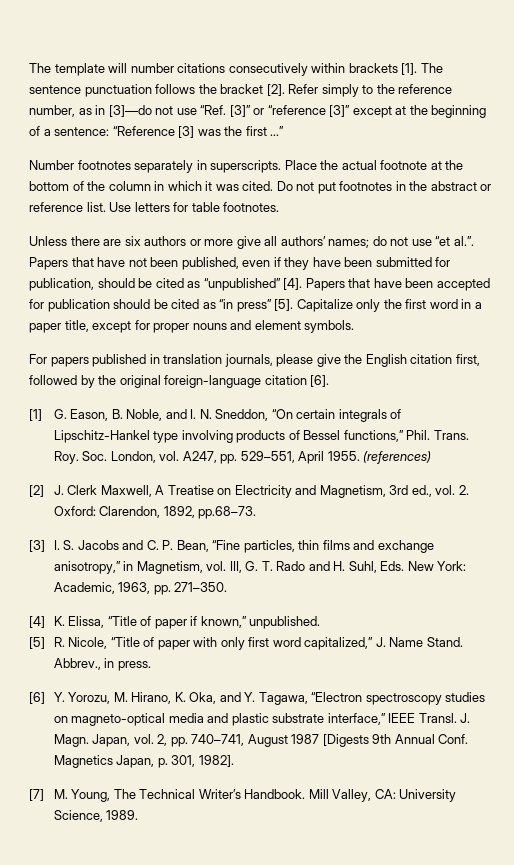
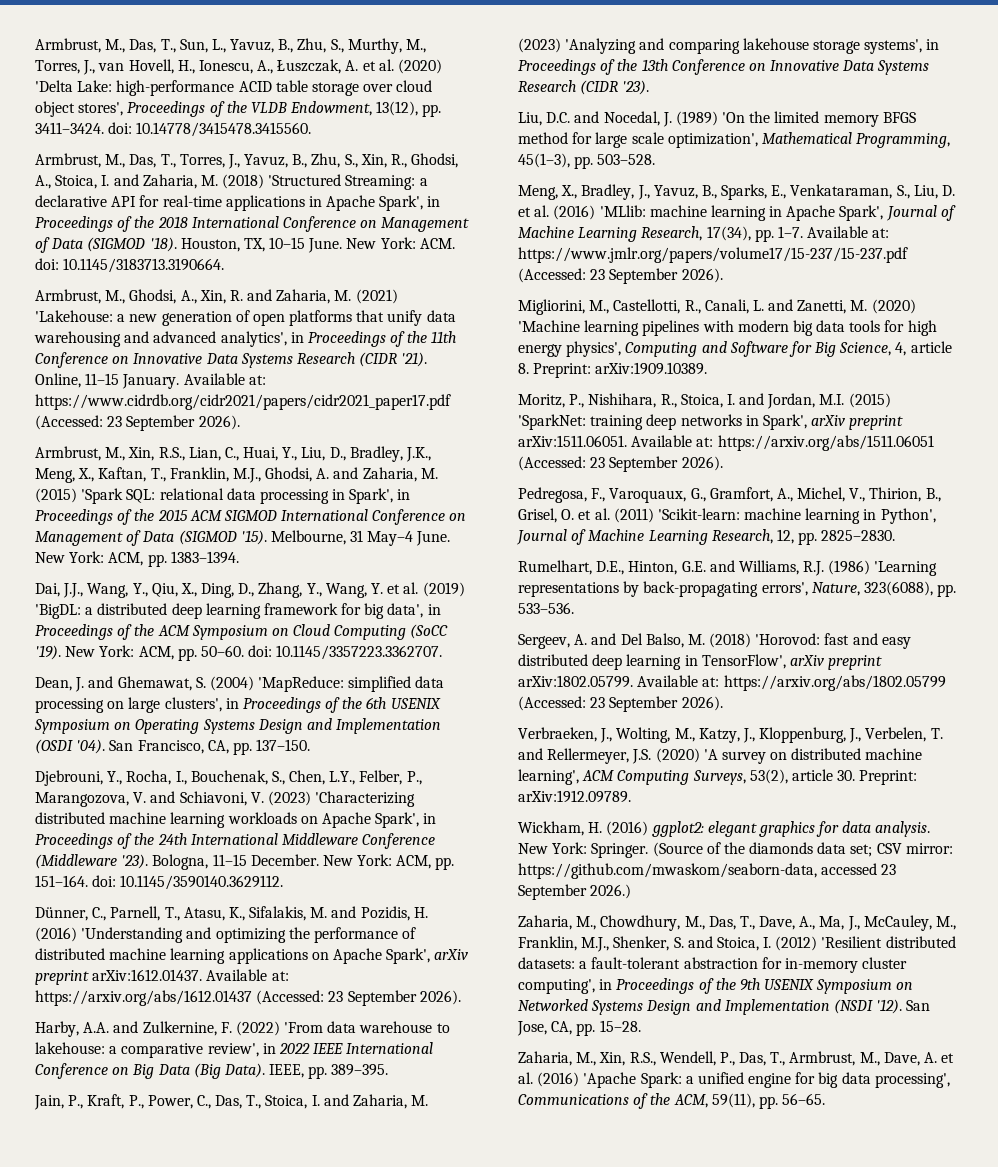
[29,63,443,76] [29,84,453,97] [29,105,487,118] [29,126,285,138] [29,160,464,173] [29,181,492,194] [29,202,280,212] [29,236,474,249] [29,257,451,270] [29,278,490,291] [29,299,482,312] [29,320,355,333] [29,354,480,367] [29,375,330,388] [29,409,402,422] [53,430,469,443] [53,451,432,464] [29,485,469,498] [53,506,257,519] [29,540,434,553] [53,561,467,574] [53,582,228,595] [29,616,321,629] [29,637,463,650] [53,658,151,671] [29,692,486,705] [53,713,471,726] [53,734,469,747] [53,755,234,768] [29,789,457,802] [53,810,139,822] The template will number citations consecutively within brackets [1]. The sentence punctuation follows the bracket [2]. Refer simply to the reference number, as in [3]—do not use “Ref. [3]” or “reference [3]” except at the beginning of a sentence: “Reference [3] was the first ...” // Number footnotes separately in superscripts. Place the actual footnote at the bottom of the column in which it was cited. Do not put footnotes in the abstract or reference list. Use letters for table footnotes. // Unless there are six authors or more give all authors’ names; do not use “et al.”. Papers that have not been published, even if they have been submitted for publication, should be cited as “unpublished” [4]. Papers that have been accepted for publication should be cited as “in press” [5]. Capitalize only the first word in a paper title, except for proper nouns and element symbols. // For papers published in translation journals, please give the English citation first, followed by the original foreign-language citation [6]. // [1] G. Eason, B. Noble, and I. N. Sneddon, “On certain integrals of Lipschitz-Hankel type involving products of Bessel functions,” Phil. Trans. Roy. Soc. London, vol. A247, pp. 529–551, April 1955. (references) // [2] J. Clerk Maxwell, A Treatise on Electricity and Magnetism, 3rd ed., vol. 2. Oxford: Clarendon, 1892, pp.68–73. // [3] I. S. Jacobs and C. P. Bean, “Fine particles, thin films and exchange anisotropy,” in Magnetism, vol. III, G. T. Rado and H. Suhl, Eds. New York: Academic, 1963, pp. 271–350. // [4] K. Elissa, “Title of paper if known,” unpublished. // [5] R. Nicole, “Title of paper with only first word capitalized,” J. Name Stand. Abbrev., in press. // [6] Y. Yorozu, M. Hirano, K. Oka, and Y. Tagawa, “Electron spectroscopy studies on magneto-optical media and plastic substrate interface,” IEEE Transl. J. Magn. Japan, vol. 2, pp. 740–741, August 1987 [Digests 9th Annual Conf. Magnetics Japan, p. 301, 1982]. // [7] M. Young, The Technical Writer’s Handbook. Mill Valley, CA: University Science, 1989. -> [35,38,427,54] [35,59,443,75] [35,80,433,96] [35,101,442,117] [35,122,312,137] [35,153,459,169] [35,174,428,190] [35,195,441,211] [35,216,470,232] [35,237,455,253] [35,258,225,273] [35,289,398,304] [35,310,456,326] [34,331,457,347] [35,352,428,368] [35,373,266,389] [35,394,451,410] [35,415,240,431] [35,446,432,462] [35,467,438,483] [35,488,411,504] [35,509,467,525] [35,530,451,546] [35,551,239,567] [35,582,465,598] [35,603,441,619] [35,624,449,640] [35,645,443,661] [35,676,445,692] [35,697,441,713] [34,718,442,734] [35,739,311,755] [35,770,422,786] [35,791,416,807] [35,812,437,828] [35,833,436,849] [35,854,455,870] [35,875,284,890] [35,906,428,921] [35,927,417,943] [35,948,469,964] [35,969,289,985] [35,990,461,1006] [35,1021,450,1037] [35,1042,434,1058] [35,1063,389,1079] [34,1094,429,1110] [518,38,940,54] [518,59,930,75] [518,80,650,95] [518,111,916,127] [518,132,951,148] [518,153,656,169] [518,184,956,200] [518,205,956,221] [518,226,890,242] [518,247,908,263] [518,268,723,284] [518,299,916,315] [518,320,937,336] [518,341,952,357] [518,362,708,378] [518,393,891,409] [518,414,904,430] [518,435,934,451] [518,456,723,472] [518,487,941,503] [518,508,936,524] [516,529,896,545] [518,560,938,576] [518,581,957,597] [518,602,574,614] [518,633,911,649] [518,654,883,670] [518,675,946,691] [518,696,723,712] [518,727,943,743] [518,748,923,764] [518,769,918,785] [518,790,631,803] [518,821,931,837] [518,842,953,858] [518,863,897,879] [518,884,632,900] [518,915,957,931] [518,936,956,952] [518,957,908,973] [518,978,914,994] [518,999,931,1015] [517,1020,641,1036] [518,1051,955,1066] [518,1072,950,1088] [518,1093,826,1109] Armbrust, M., Das, T., Sun, L., Yavuz, B., Zhu, S., Murthy, M., Torres, J., van Hovell, H., Ionescu, A., Łuszczak, A. et al. (2020) 'Delta Lake: high-performance ACID table storage over cloud object stores', Proceedings of the VLDB Endowment, 13(12), pp. 3411–3424. doi: 10.14778/3415478.3415560. // Armbrust, M., Das, T., Torres, J., Yavuz, B., Zhu, S., Xin, R., Ghodsi, A., Stoica, I. and Zaharia, M. (2018) 'Structured Streaming: a declarative API for real-time applications in Apache Spark', in Proceedings of the 2018 International Conference on Management of Data (SIGMOD '18). Houston, TX, 10–15 June. New York: ACM. doi: 10.1145/3183713.3190664. // Armbrust, M., Ghodsi, A., Xin, R. and Zaharia, M. (2021) 'Lakehouse: a new generation of open platforms that unify data warehousing and advanced analytics', in Proceedings of the 11th Conference on Innovative Data Systems Research (CIDR '21). Online, 11–15 January. Available at: https://www.cidrdb.org/cidr2021/papers/cidr2021_paper17.pdf (Accessed: 23 September 2026). // Armbrust, M., Xin, R.S., Lian, C., Huai, Y., Liu, D., Bradley, J.K., Meng, X., Kaftan, T., Franklin, M.J., Ghodsi, A. and Zaharia, M. (2015) 'Spark SQL: relational data processing in Spark', in Proceedings of the 2015 ACM SIGMOD International Conference on Management of Data (SIGMOD '15). Melbourne, 31 May–4 June. New York: ACM, pp. 1383–1394. // Dai, J.J., Wang, Y., Qiu, X., Ding, D., Zhang, Y., Wang, Y. et al. (2019) 'BigDL: a distributed deep learning framework for big data', in Proceedings of the ACM Symposium on Cloud Computing (SoCC '19). New York: ACM, pp. 50–60. doi: 10.1145/3357223.3362707. // Dean, J. and Ghemawat, S. (2004) 'MapReduce: simplified data processing on large clusters', in Proceedings of the 6th USENIX Symposium on Operating Systems Design and Implementation (OSDI '04). San Francisco, CA, pp. 137–150. // Djebrouni, Y., Rocha, I., Bouchenak, S., Chen, L.Y., Felber, P., Marangozova, V. and Schiavoni, V. (2023) 'Characterizing distributed machine learning workloads on Apache Spark', in Proceedings of the 24th International Middleware Conference (Middleware '23). Bologna, 11–15 December. New York: ACM, pp. 151–164. doi: 10.1145/3590140.3629112. // Dünner, C., Parnell, T., Atasu, K., Sifalakis, M. and Pozidis, H. (2016) 'Understanding and optimizing the performance of distributed machine learning applications on Apache Spark', arXiv preprint arXiv:1612.01437. Available at: https://arxiv.org/abs/1612.01437 (Accessed: 23 September 2026). // Harby, A.A. and Zulkernine, F. (2022) 'From data warehouse to lakehouse: a comparative review', in 2022 IEEE International Conference on Big Data (Big Data). IEEE, pp. 389–395. // Jain, P., Kraft, P., Power, C., Das, T., Stoica, I. and Zaharia, M. (2023) 'Analyzing and comparing lakehouse storage systems', in Proceedings of the 13th Conference on Innovative Data Systems Research (CIDR '23). // Liu, D.C. and Nocedal, J. (1989) 'On the limited memory BFGS method for large scale optimization', Mathematical Programming, 45(1–3), pp. 503–528. // Meng, X., Bradley, J., Yavuz, B., Sparks, E., Venkataraman, S., Liu, D. et al. (2016) 'MLlib: machine learning in Apache Spark', Journal of Machine Learning Research, 17(34), pp. 1–7. Available at: https://www.jmlr.org/papers/volume17/15-237/15-237.pdf (Accessed: 23 September 2026). // Migliorini, M., Castellotti, R., Canali, L. and Zanetti, M. (2020) 'Machine learning pipelines with modern big data tools for high energy physics', Computing and Software for Big Science, 4, article 8. Preprint: arXiv:1909.10389. // Moritz, P., Nishihara, R., Stoica, I. and Jordan, M.I. (2015) 'SparkNet: training deep networks in Spark', arXiv preprint arXiv:1511.06051. Available at: https://arxiv.org/abs/1511.06051 (Accessed: 23 September 2026). // Pedregosa, F., Varoquaux, G., Gramfort, A., Michel, V., Thirion, B., Grisel, O. et al. (2011) 'Scikit-learn: machine learning in Python', Journal of Machine Learning Research, 12, pp. 2825–2830. // Rumelhart, D.E., Hinton, G.E. and Williams, R.J. (1986) 'Learning representations by back-propagating errors', Nature, 323(6088), pp. 533–536. // Sergeev, A. and Del Balso, M. (2018) 'Horovod: fast and easy distributed deep learning in TensorFlow', arXiv preprint arXiv:1802.05799. Available at: https://arxiv.org/abs/1802.05799 (Accessed: 23 September 2026). // Verbraeken, J., Wolting, M., Katzy, J., Kloppenburg, J., Verbelen, T. and Rellermeyer, J.S. (2020) 'A survey on distributed machine learning', ACM Computing Surveys, 53(2), article 30. Preprint: arXiv:1912.09789. // Wickham, H. (2016) ggplot2: elegant graphics for data analysis. New York: Springer. (Source of the diamonds data set; CSV mirror: https://github.com/mwaskom/seaborn-data, accessed 23 September 2026.) // Zaharia, M., Chowdhury, M., Das, T., Dave, A., Ma, J., McCauley, M., Franklin, M.J., Shenker, S. and Stoica, I. (2012) 'Resilient distributed datasets: a fault-tolerant abstraction for in-memory cluster computing', in Proceedings of the 9th USENIX Symposium on Networked Systems Design and Implementation (NSDI '12). San Jose, CA, pp. 15–28. // Zaharia, M., Xin, R.S., Wendell, P., Das, T., Armbrust, M., Dave, A. et al. (2016) 'Apache Spark: a unified engine for big data processing', Communications of the ACM, 59(11), pp. 56–65.

